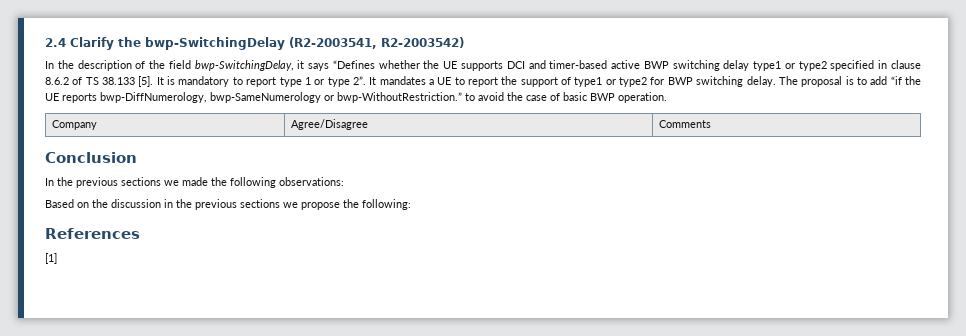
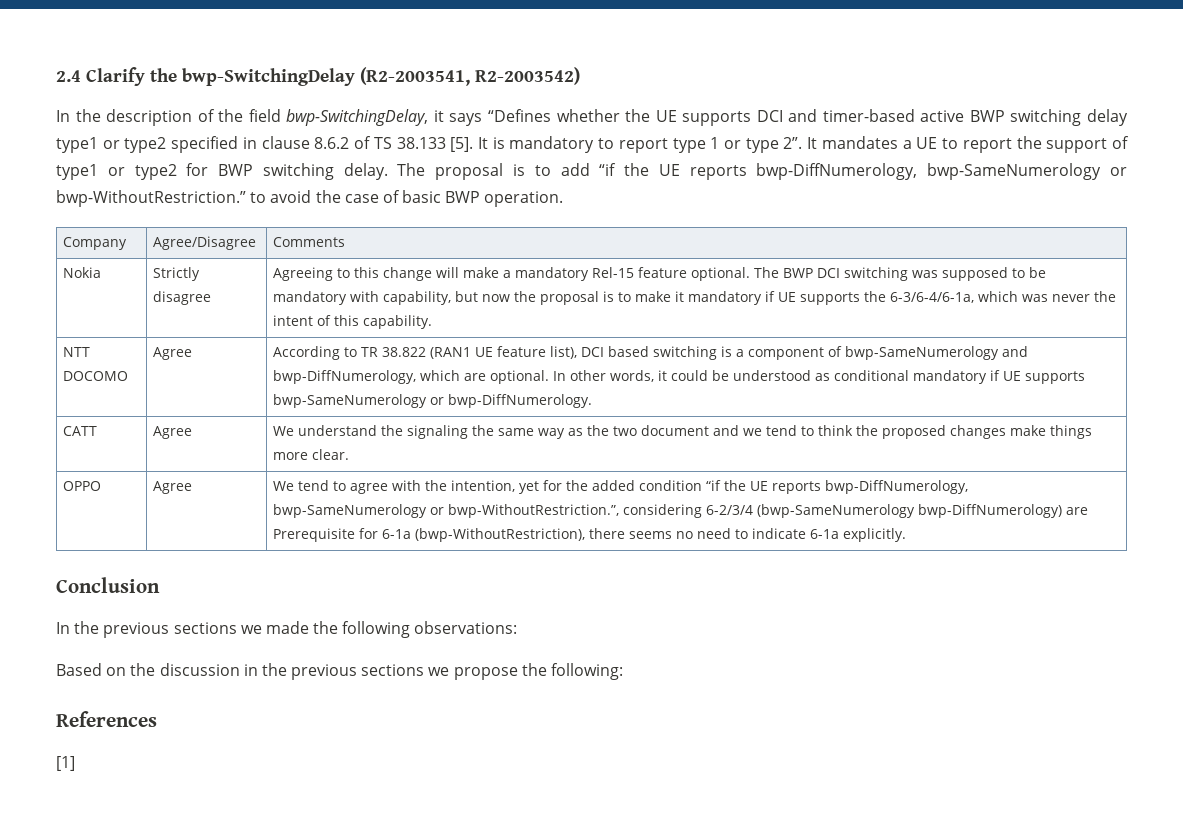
(712, 124) none -> [63,267,102,278] [153,267,201,281] [153,291,212,305] [273,267,1047,281] [273,291,1117,305] [273,315,433,329] [63,347,91,357] [63,371,129,381] [153,347,193,360] [273,346,1029,360] [273,370,1086,384] [273,394,593,408] [63,426,98,436] [153,426,193,439] [273,425,1093,439] [273,449,350,460] [63,481,102,491] [153,481,193,494] [273,480,969,494] [273,504,1089,518] [273,528,907,542] // Nokia | Strictly disagree | Agreeing to this change will make a mandatory Rel-15 feature optional. The BWP DCI switching was supposed to be mandatory with capability, but now the proposal is to make it mandatory if UE supports the 6-3/6-4/6-1a, which was never the intent of this capability. // NTT DOCOMO | Agree | According to TR 38.822 (RAN1 UE feature list), DCI based switching is a component of bwp-SameNumerology and bwp-DiffNumerology, which are optional. In other words, it could be understood as conditional mandatory if UE supports bwp-SameNumerology or bwp-DiffNumerology. // CATT | Agree | We understand the signaling the same way as the two document and we tend to think the proposed changes make things more clear. // OPPO | Agree | We tend to agree with the intention, yet for the added condition “if the UE reports bwp-DiffNumerology, bwp-SameNumerology or bwp-WithoutRestriction.”, considering 6-2/3/4 (bwp-SameNumerology bwp-DiffNumerology) are Prerequisite for 6-1a (bwp-WithoutRestriction), there seems no need to indicate 6-1a explicitly.

